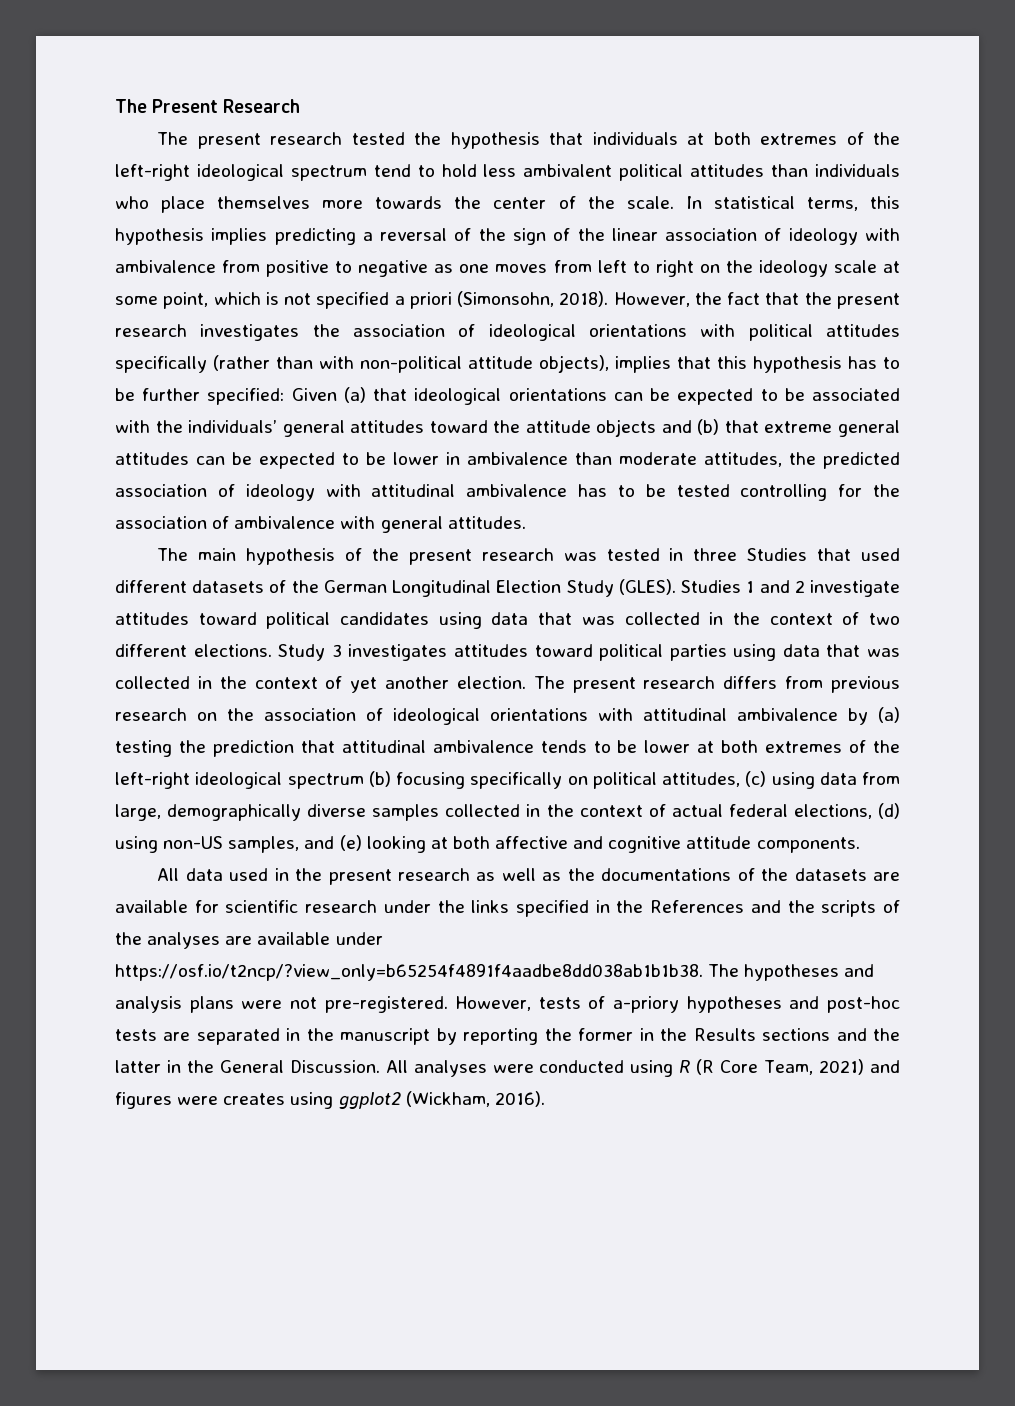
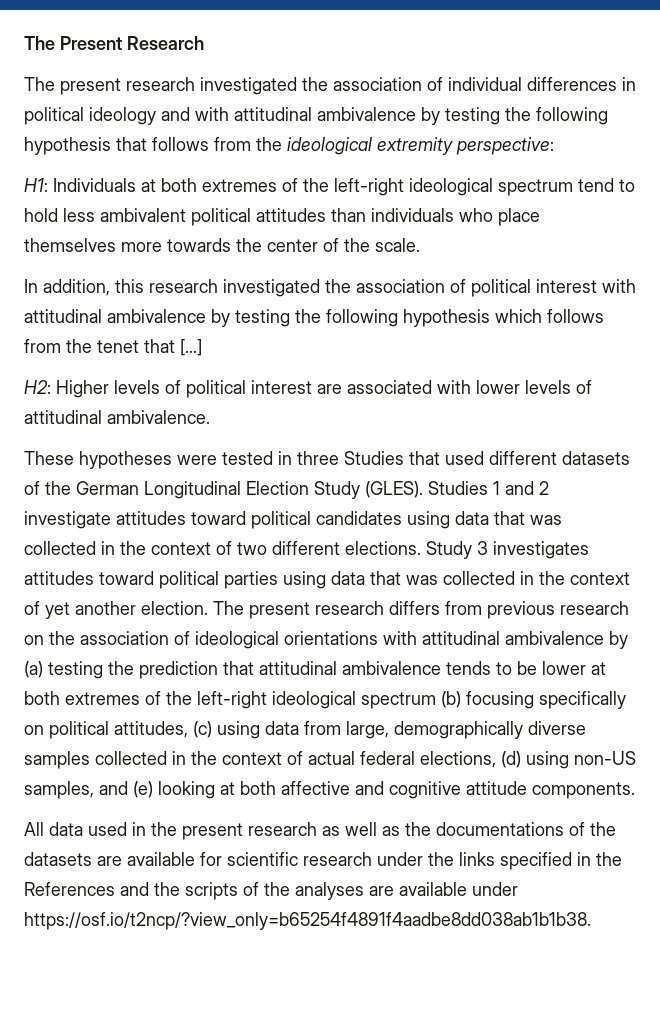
[351,132,678,149] tested the hypothesis that individuals -> [200,77,636,95] [24,107,608,125] [24,137,554,155] [24,178,136,192] investigated the association of individual differences in political ideology and with attitudinal ambivalence by testing the following hypothesis that follows from the ideological extremity perspective: // H1: Individuals
[685,196,901,211] [115,228,901,245] [115,260,900,277] [115,291,900,309] [115,324,901,341] [115,355,900,373] [115,387,901,405] [115,419,901,437] [115,452,900,469] [115,484,901,501] [115,516,526,533] [157,548,597,565] In statistical terms, this hypothesis implies predicting a reversal of the sign of the linear association of ideology with ambivalence from positive to negative as one moves from left to right on the ideology scale at some point, which is not specified a priori (Simonsohn, 2018). However, the fact that the present research investigates the association of ideological orientations with political attitudes specifically (rather than with non-political attitude objects), implies that this hypothesis has to be further specified: Given (a) that ideological orientations can be expected to be associated with the individuals’ general attitudes toward the attitude objects and (b) that extreme general attitudes can be expected to be lower in ambivalence than moderate attitudes, the predicted association of ideology with attitudinal ambivalence has to be tested controlling for the association of ambivalence with general attitudes. // The main hypothesis of the present research was -> [24,279,636,297] [24,309,604,327] [24,339,202,356] [24,380,592,398] [24,410,210,424] [24,451,217,469] // In addition, this research investigated the association of political interest with attitudinal ambivalence by testing the following hypothesis which follows from the tenet that […] // H2: Higher levels of political interest are associated with lower levels of attitudinal ambivalence. // These hypotheses were
[708,964,875,981] [115,996,900,1013] [115,1028,901,1045] [115,1059,901,1077] [115,1091,545,1109] The hypotheses and analysis plans were not pre-registered. However, tests of a-priory hypotheses and post-hoc tests are separated in the manuscript by reporting the former in the Results sections and the latter in the General Discussion. All analyses were conducted using R (R Core Team, 2021) and figures were creates using ggplot2 (Wickham, 2016). -> (591, 921) none

